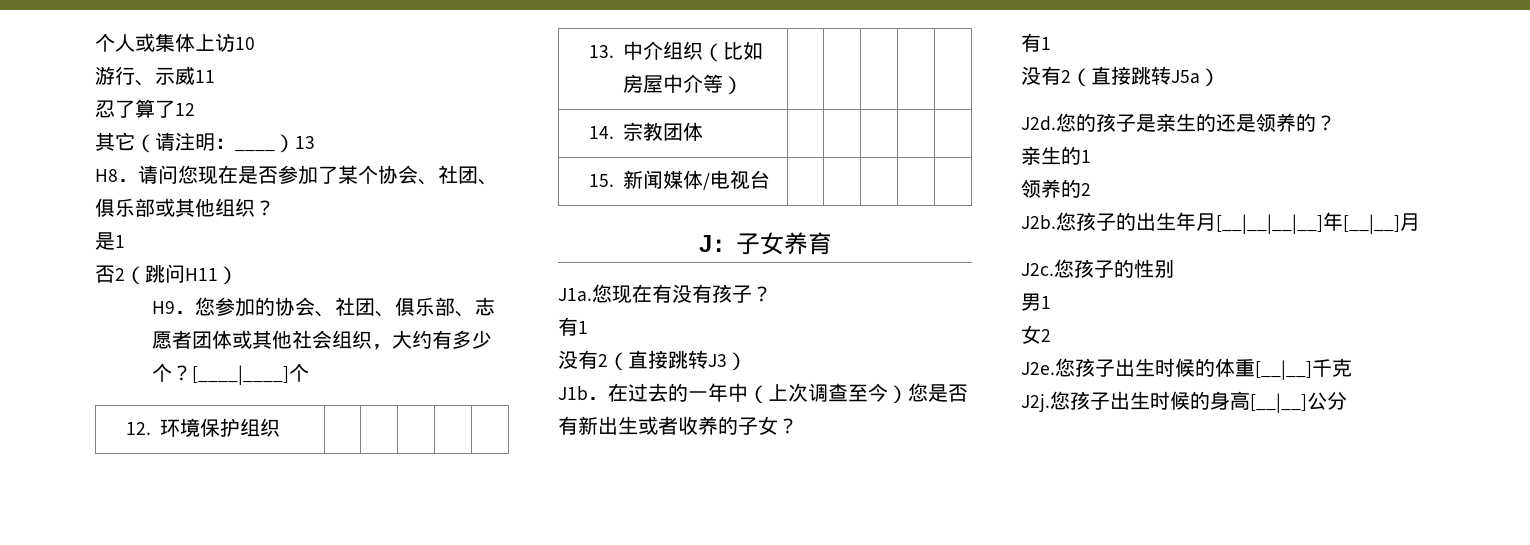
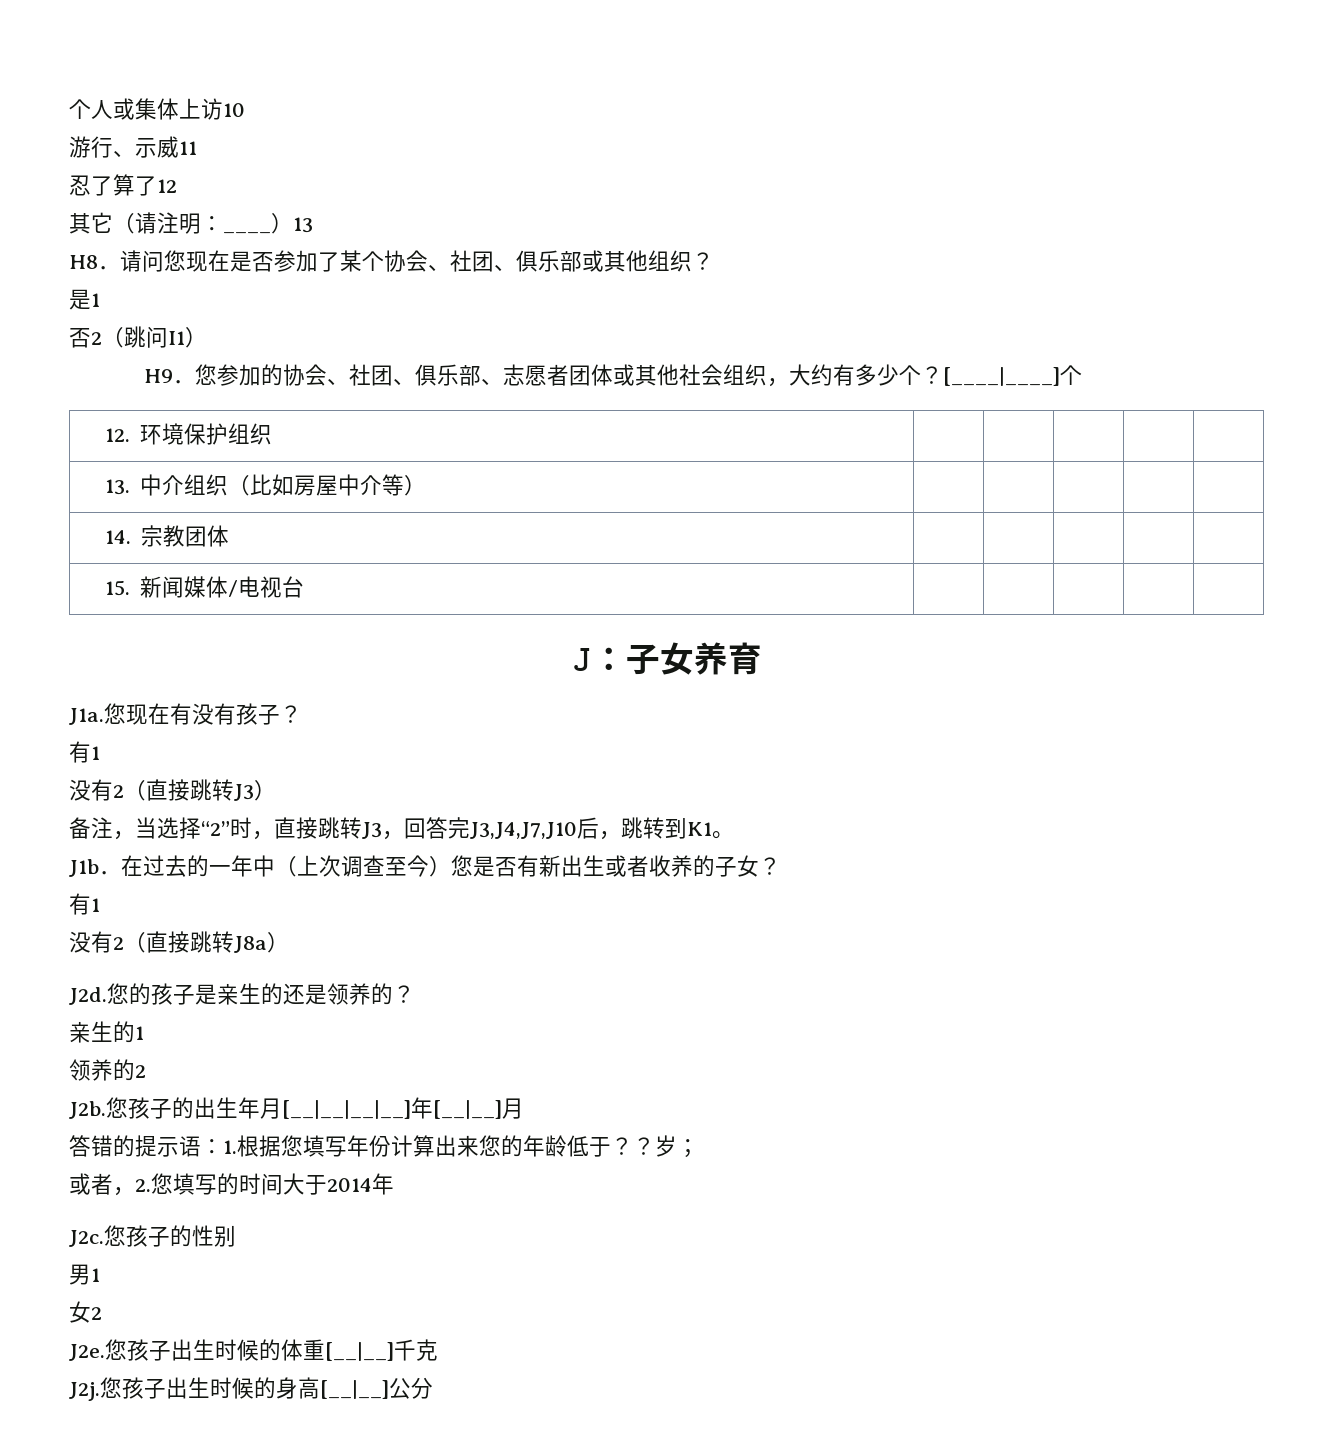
[185,268,218,281] H11 -> [168,331,185,345] I1
(747, 361) none -> [69,817,734,840] // 备注，当选择“2”时，直接跳转J3，回答完J3,J4,J7,J10后，跳转到K1。
[1171,70,1200,84] J5a -> [234,936,267,953] J8a
(1420, 222) none -> [69,1135,699,1158] [69,1173,394,1196] // 答错的提示语：1.根据您填写年份计算出来您的年龄低于？？岁； // 或者，2.您填写的时间大于2014年

